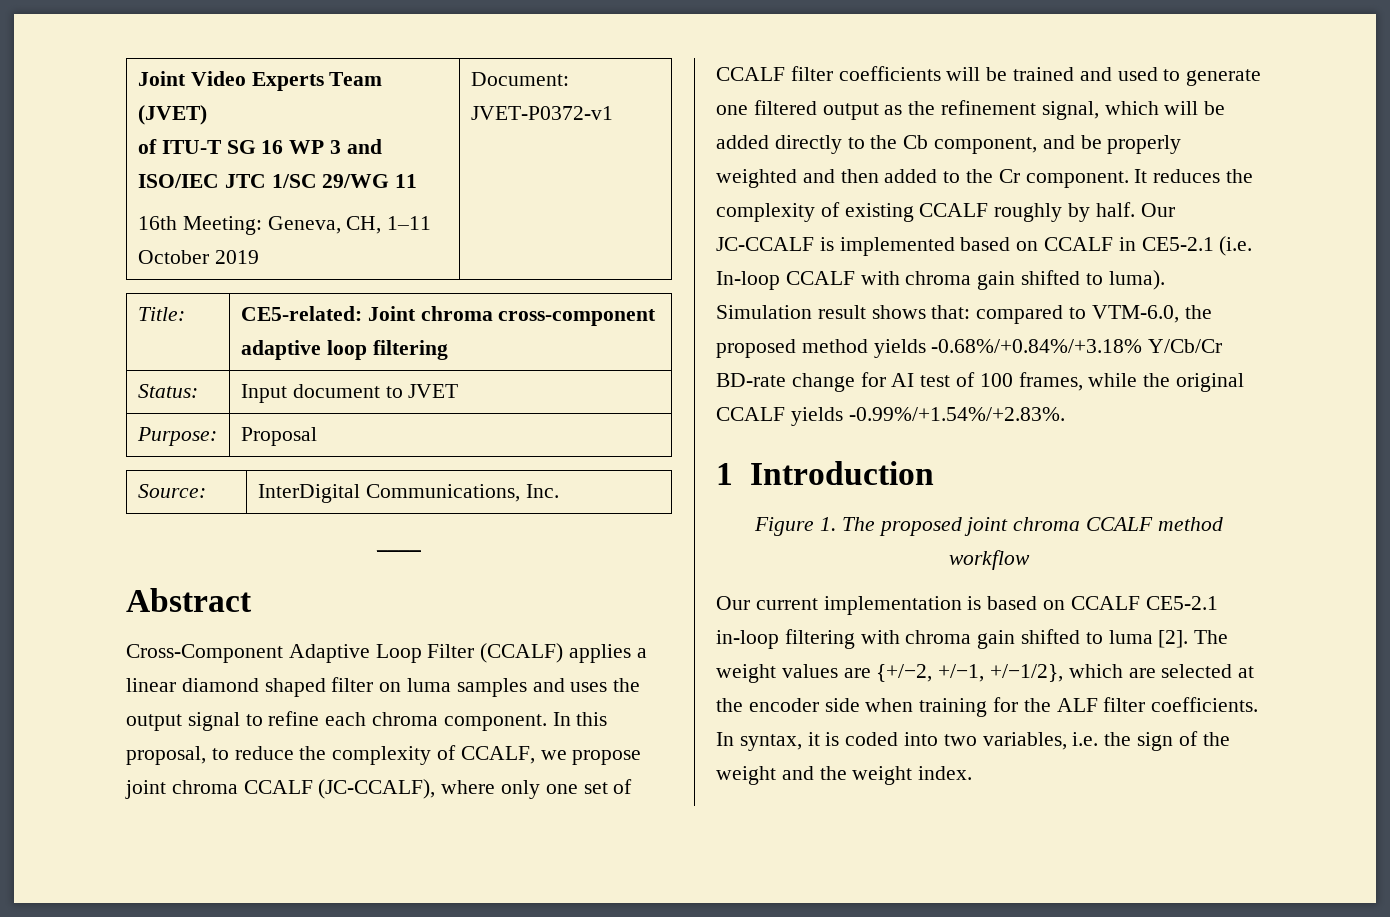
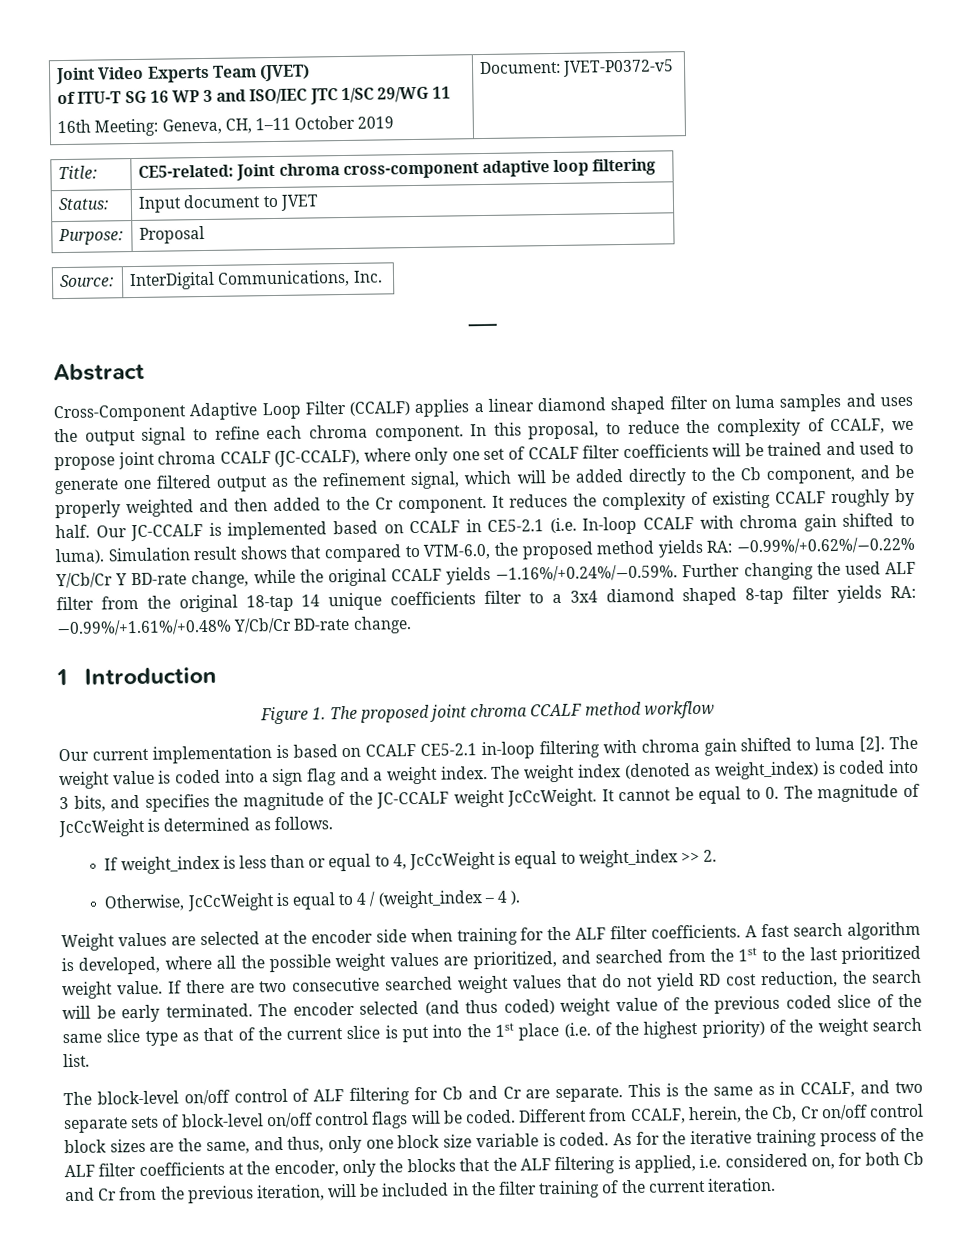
[470,106,613,120] JVET-P0372-v1 -> [562,59,675,77] JVET-P0372-v5
[931,305,971,319] that: -> [290,545,323,559] that
[931,339,1223,353] [716,372,1083,392] -0.68%/+0.84%/+3.18% Y/Cb/Cr BD-rate change for AI test of 100 frames, -> [706,536,916,555] [55,570,250,589] RA: −0.99%/+0.62%/−0.22% Y/Cb/Cr Y BD-rate change,
[848,407,1065,421] -0.99%/+1.54%/+2.83%. -> [495,561,916,582] [56,585,916,613] [56,616,412,637] −1.16%/+0.24%/−0.59%. Further changing the used ALF filter from the original 18-tap 14 unique coefficients filter to a 3x4 diamond shaped 8-tap filter yields RA: −0.99%/+1.61%/+0.48% Y/Cb/Cr BD-rate change.
[781,664,1123,682] values are {+/−2, +/−1, +/−1/2}, which -> [112,759,920,787] [59,783,920,812] [58,816,333,838] [104,849,718,875] [104,890,522,912] [61,932,167,952] value is coded into a sign flag and a weight index. The weight index (denoted as weight_index) is coded into 3 bits, and specifies the magnitude of the JC-CCALF weight JcCcWeight. It cannot be equal to 0. The magnitude of JcCcWeight is determined as follows. // If weight_index is less than or equal to 4, JcCcWeight is equal to weight_index >> 2. // Otherwise, JcCcWeight is equal to 4 / (weight_index – 4 ). // Weight values
[716,731,1230,751] [716,766,973,785] In syntax, it is coded into two variables, i.e. the sign of the weight and the weight index. -> [745,921,922,940] [61,945,922,975] [62,969,923,1000] [62,993,922,1023] [62,1017,923,1046] [63,1053,90,1068] [63,1080,924,1106] [64,1103,924,1134] [64,1127,924,1155] [64,1151,925,1178] [65,1177,776,1204] A fast search algorithm is developed, where all the possible weight values are prioritized, and searched from the 1st to the last prioritized weight value. If there are two consecutive searched weight values that do not yield RD cost reduction, the search will be early terminated. The encoder selected (and thus coded) weight value of the previous coded slice of the same slice type as that of the current slice is put into the 1st place (i.e. of the highest priority) of the weight search list. // The block-level on/off control of ALF filtering for Cb and Cr are separate. This is the same as in CCALF, and two separate sets of block-level on/off control flags will be coded. Different from CCALF, herein, the Cb, Cr on/off control block sizes are the same, and thus, only one block size variable is coded. As for the iterative training process of the ALF filter coefficients at the encoder, only the blocks that the ALF filtering is applied, i.e. considered on, for both Cb and Cr from the previous iteration, will be included in the filter training of the current iteration.

